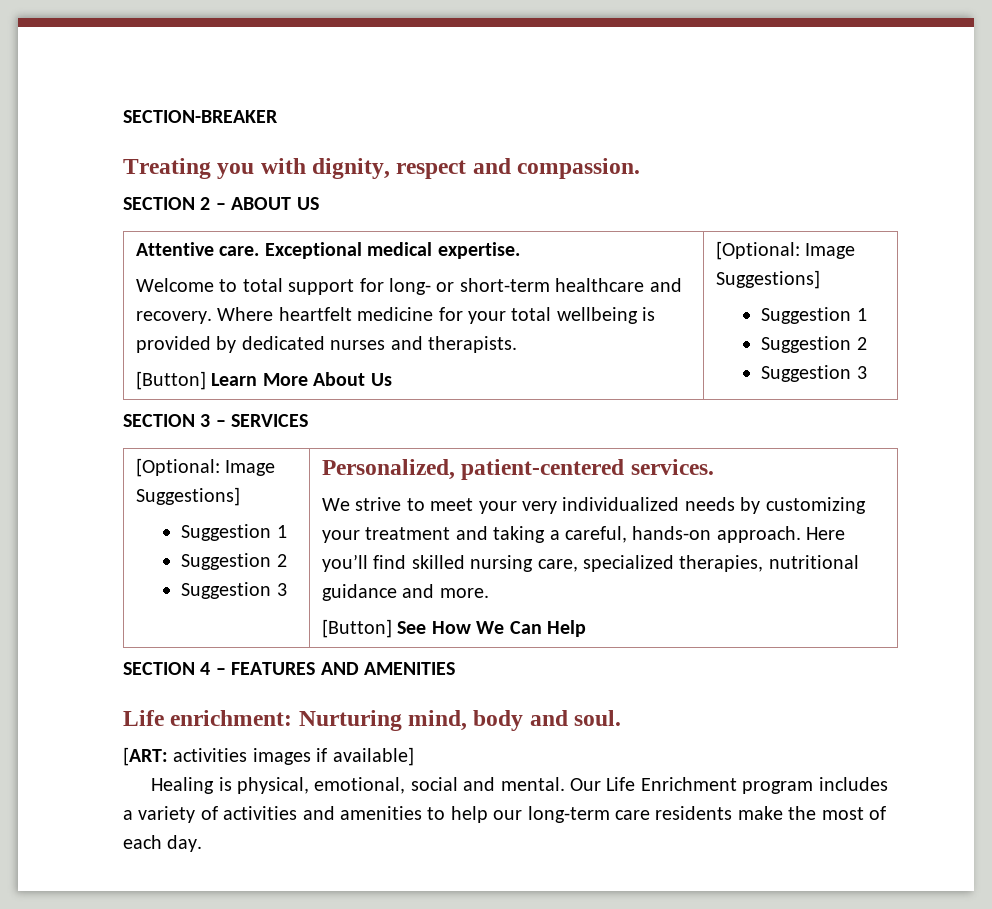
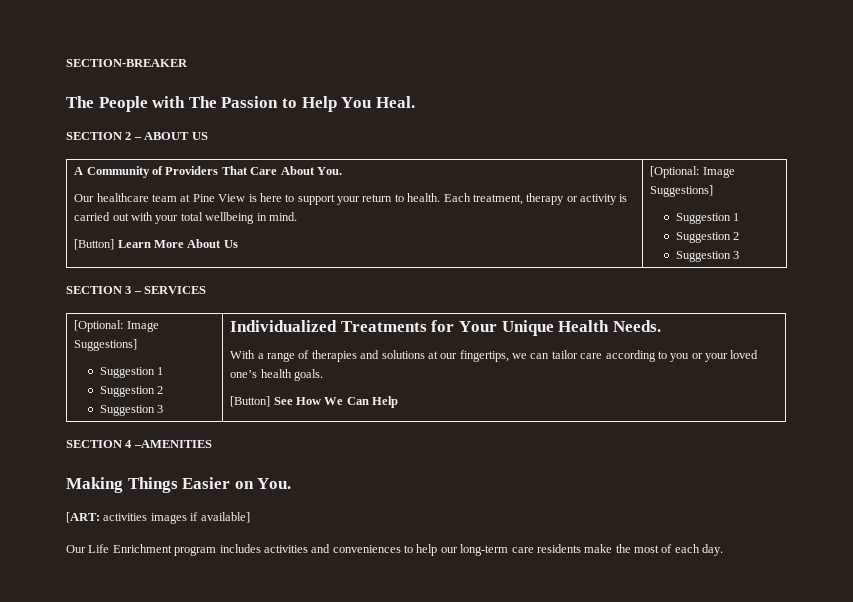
[123,158,641,179] Treating you with dignity, respect and compassion. -> [66,96,415,112] The People with The Passion to Help You Heal.
[135,242,520,259] [135,278,682,295] [135,307,656,324] [135,336,517,353] Attentive care. Exceptional medical expertise. // Welcome to total support for long- or short-term healthcare and recovery. Where heartfelt medicine for your total wellbeing is provided by dedicated nurses and therapists. -> [74,166,342,178] [74,193,628,205] [74,212,297,224] A Community of Providers That Care About You. // Our healthcare team at Pine View is here to support your return to health. Each treatment, therapy or activity is carried out with your total wellbeing in mind.
[321,459,714,480] [321,497,866,514] [321,526,846,543] [321,554,859,572] [321,584,489,601] Personalized, patient-centered services. // We strive to meet your very individualized needs by customizing your treatment and taking a careful, hands-on approach. Here you’ll find skilled nursing care, specialized therapies, nutritional guidance and more. -> [230,320,661,336] [230,350,759,362] [230,369,324,381] Individualized Treatments for Your Unique Health Needs. // With a range of therapies and solutions at our fingertips, we can tailor care according to you or your loved one’s health goals.
[215,662,455,675] [123,710,622,731] – FEATURES AND AMENITIES // Life enrichment: Nurturing mind, body and soul. -> [133,440,212,448] [66,477,292,493] –AMENITIES // Making Things Easier on You.
[151,777,565,794] Healing is physical, emotional, social and mental. -> (250, 517) none
[123,806,218,823] a variety of -> (261, 548) none
[340,806,422,820] amenities -> [332,545,401,553] conveniences

